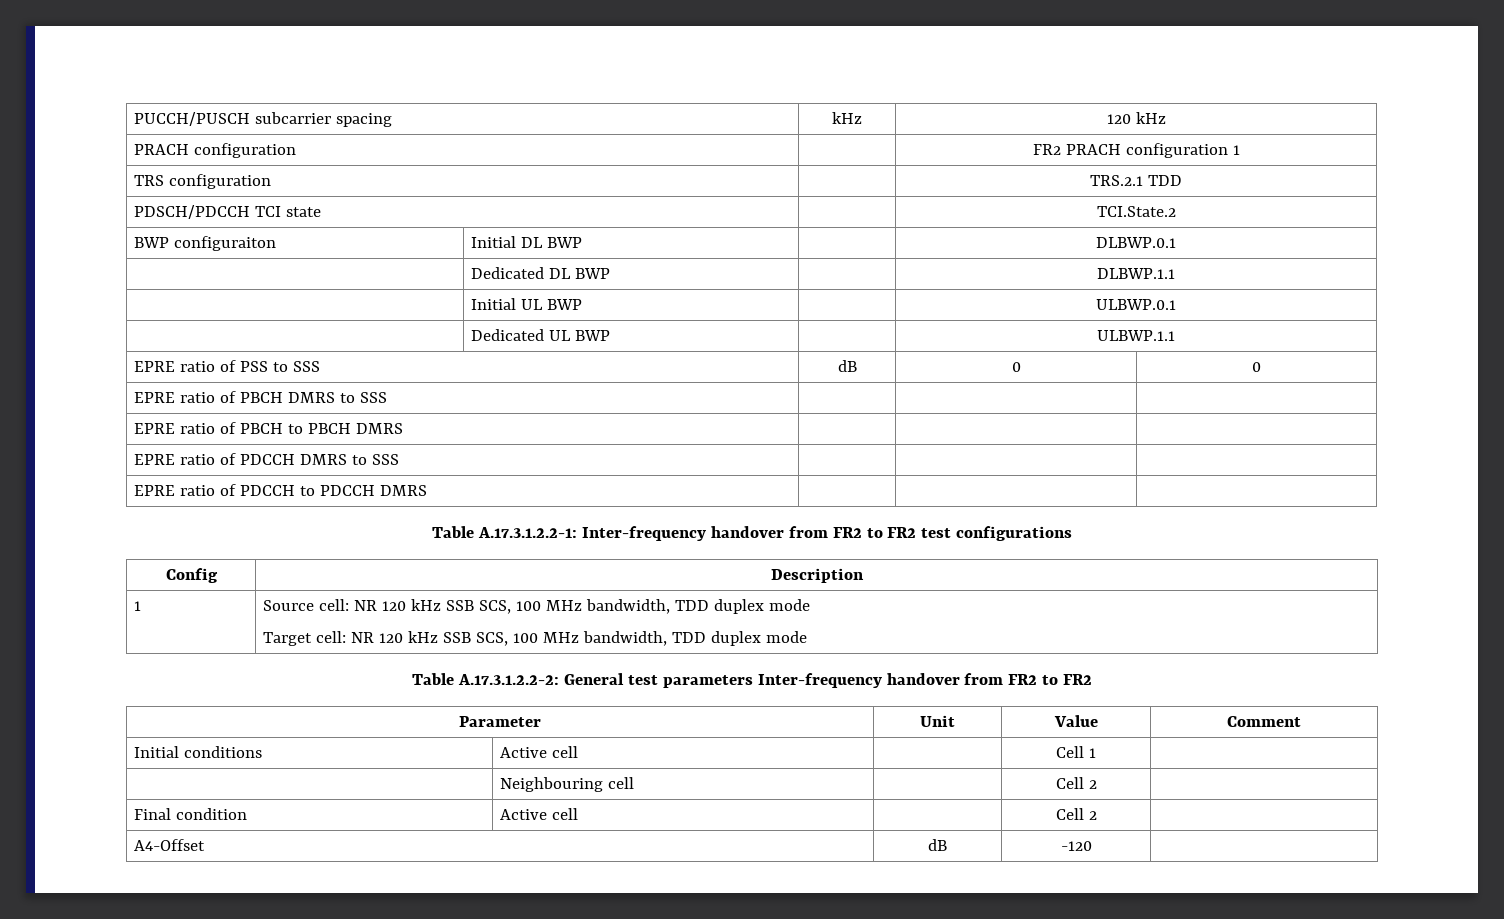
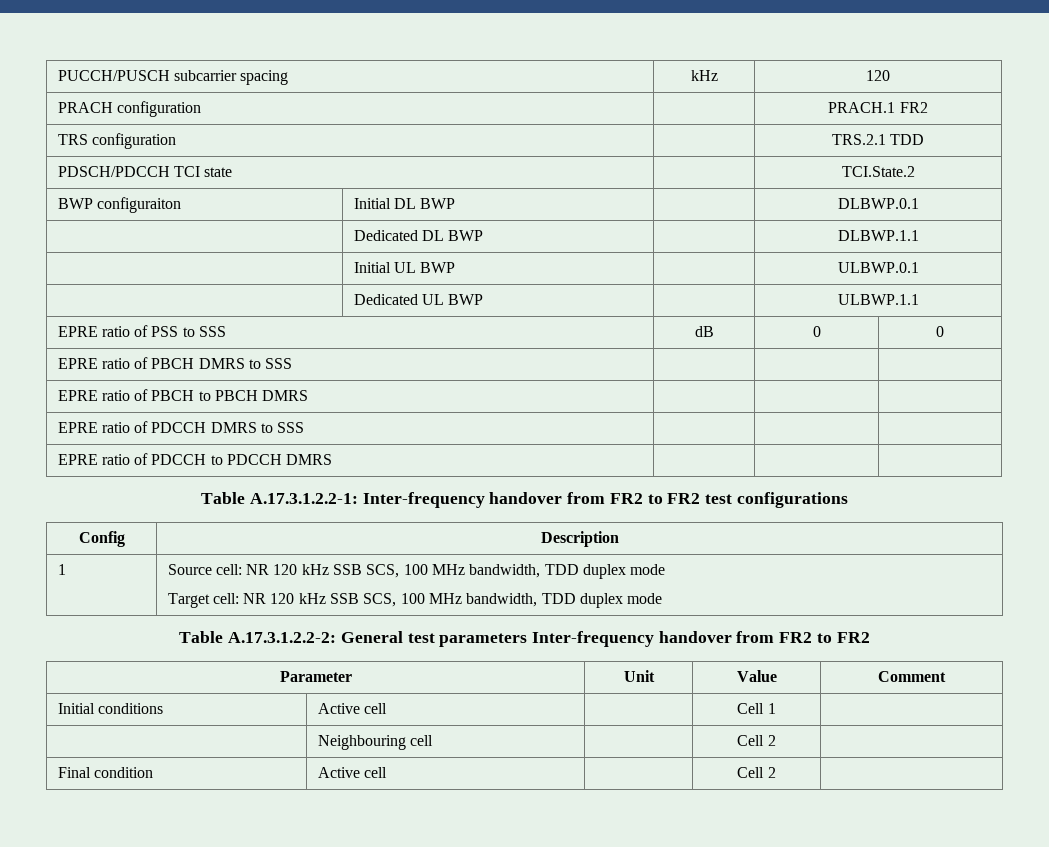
[1135,112,1166,124] kHz -> (890, 75) none
[1032,143,1240,158] FR2 PRACH configuration 1 -> [828,102,928,113] PRACH.1 FR2
[133,839,205,851] [928,839,947,851] [1060,841,1092,851] // A4-Offset | dB | -120 | -> (776, 772) none

